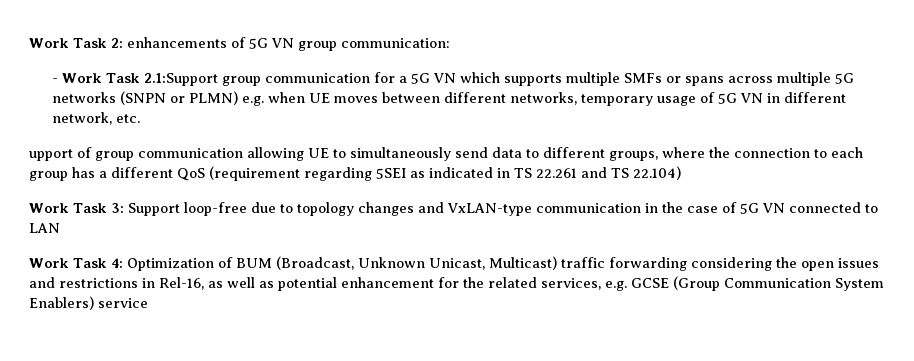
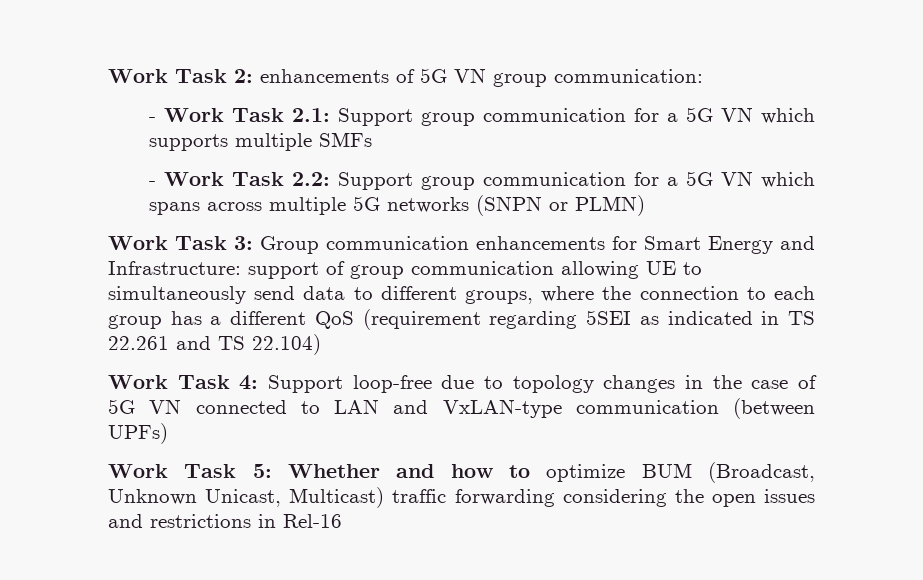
[144,73,219,86] 2.1:Support -> [291,108,413,126] 2.1: Support
[666,76,682,83] or -> [148,171,816,190] // - Work Task 2.2: Support group communication for a 5G VN which
[242,92,847,106] [52,112,141,125] [29,149,73,161] e.g. when UE moves between different networks, temporary usage of 5G VN in different network, etc. // upport -> [108,236,815,254] [108,261,319,279] // Work Task 3: Group communication enhancements for Smart Energy and Infrastructure: support
[110,203,124,213] 3: -> [239,375,259,390] 4:
[417,202,641,216] and VxLAN-type communication -> (676, 384) none
[29,257,233,271] // Work Task 4: Optimization of -> [393,398,815,419] [108,423,168,444] [108,464,626,482] and VxLAN-type communication (between UPFs) // Work Task 5: Whether and how to optimize
[159,276,884,291] [29,296,148,310] Rel-16, as well as potential enhancement for the related services, e.g. GCSE (Group Communication System Enablers) service -> [283,514,342,528] Rel-16

